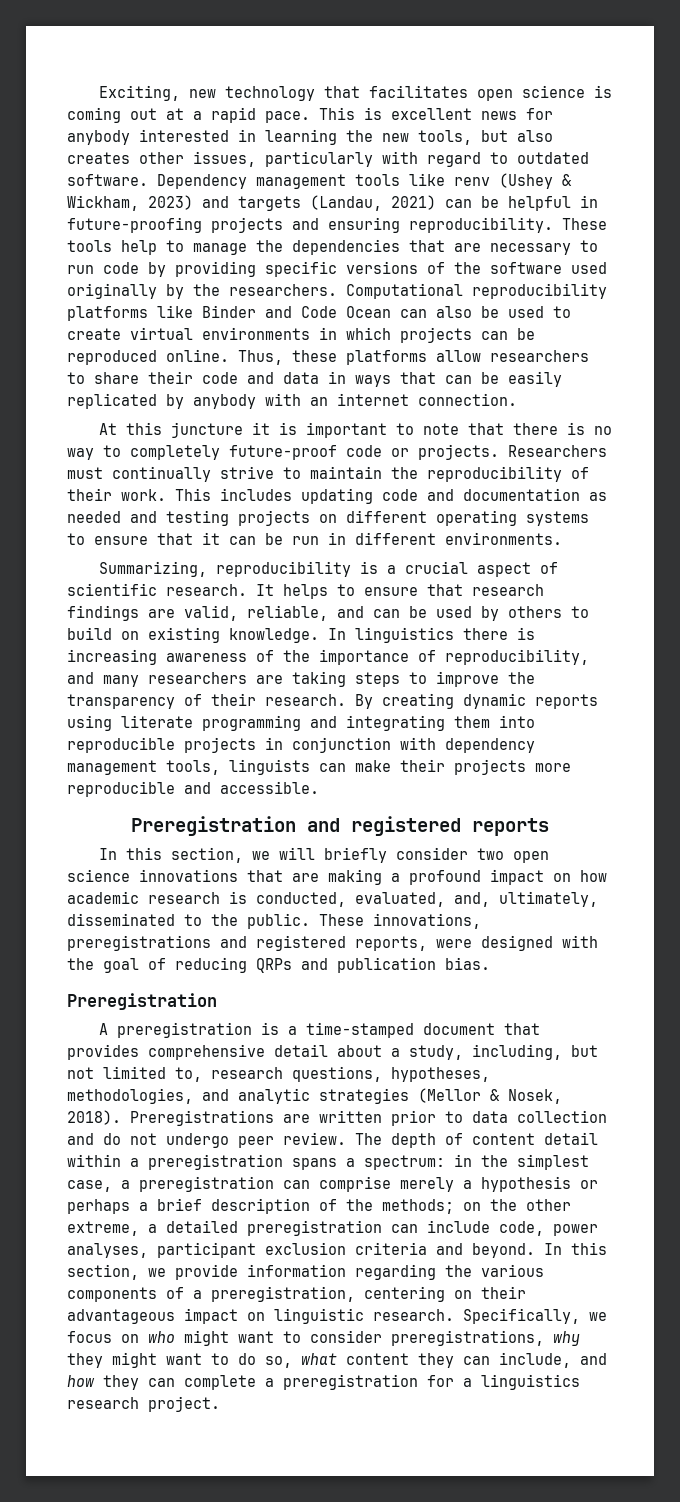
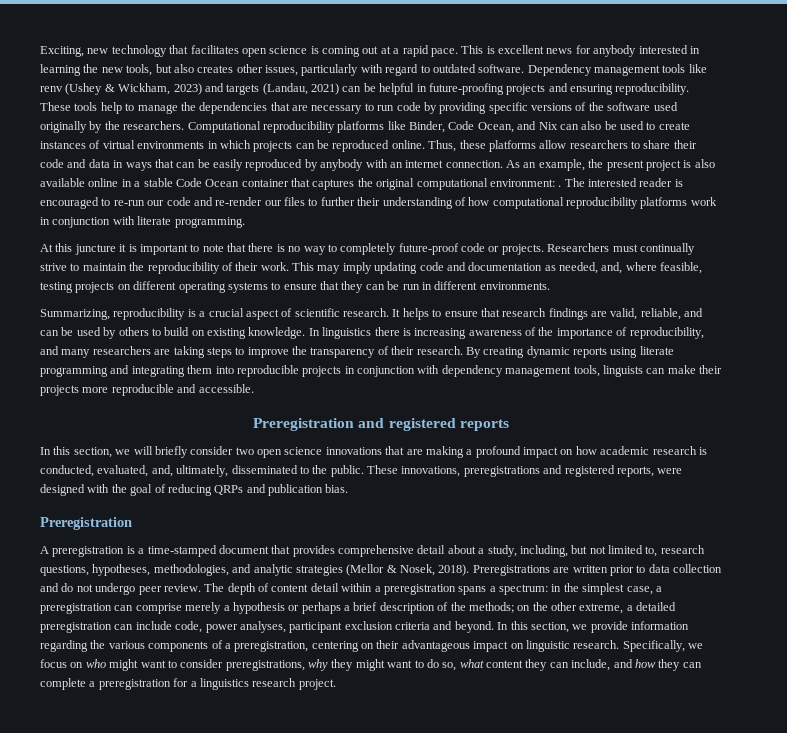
[202,305,391,318] Binder and Code Ocean -> [409,121,558,133] Binder, Code Ocean, and Nix
(121, 334) none -> [40,140,101,149] instances of
[67,393,157,409] replicated -> [245,159,303,171] reproduced
(517, 399) none -> [506,159,715,171] [40,178,683,190] [40,197,717,209] [40,216,245,228] As an example, the present project is also available online in a stable Code Ocean container that captures the original computational environment: . The interested reader is encouraged to re-run our code and re-render our files to further their understanding of how computational reproducibility platforms work in conjunction with literate programming.
[220,488,292,501] includes -> [317,262,372,274] may imply
[67,511,157,523] needed and -> [559,262,703,274] needed, and, where feasible,
[202,532,220,545] it -> [341,281,364,293] they

